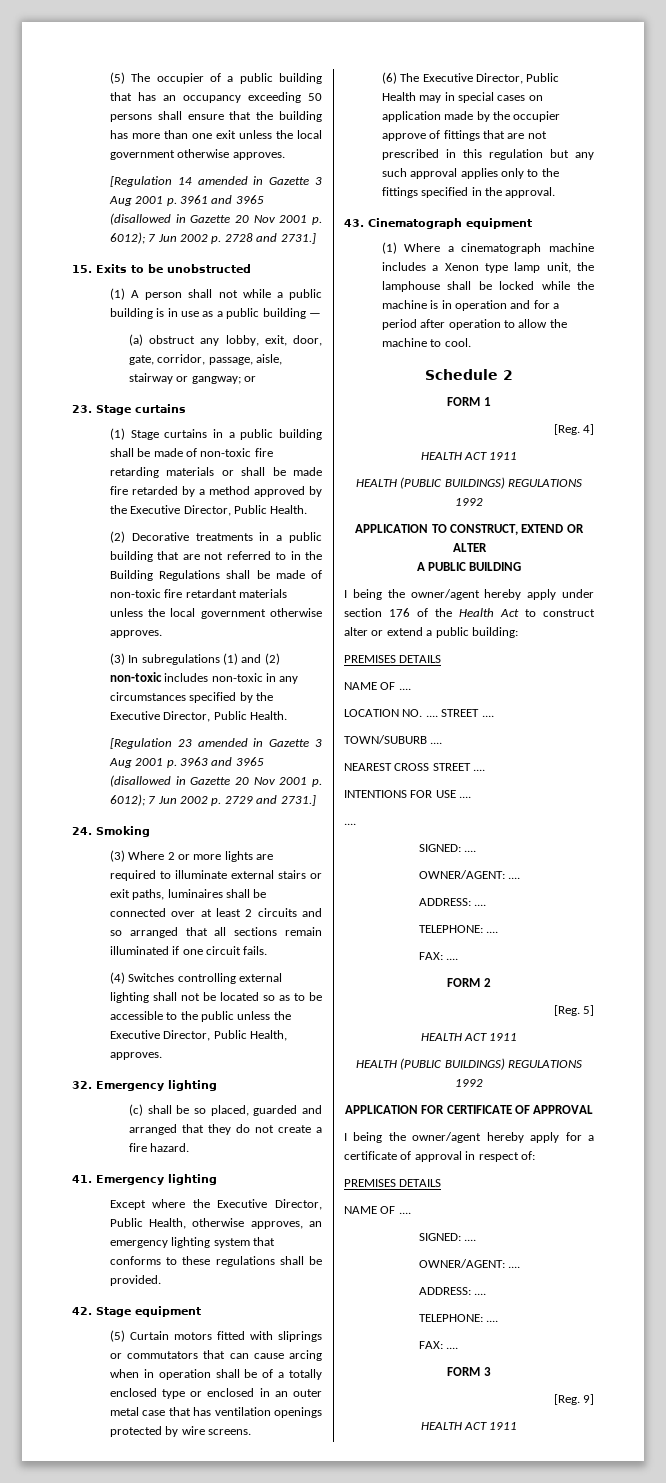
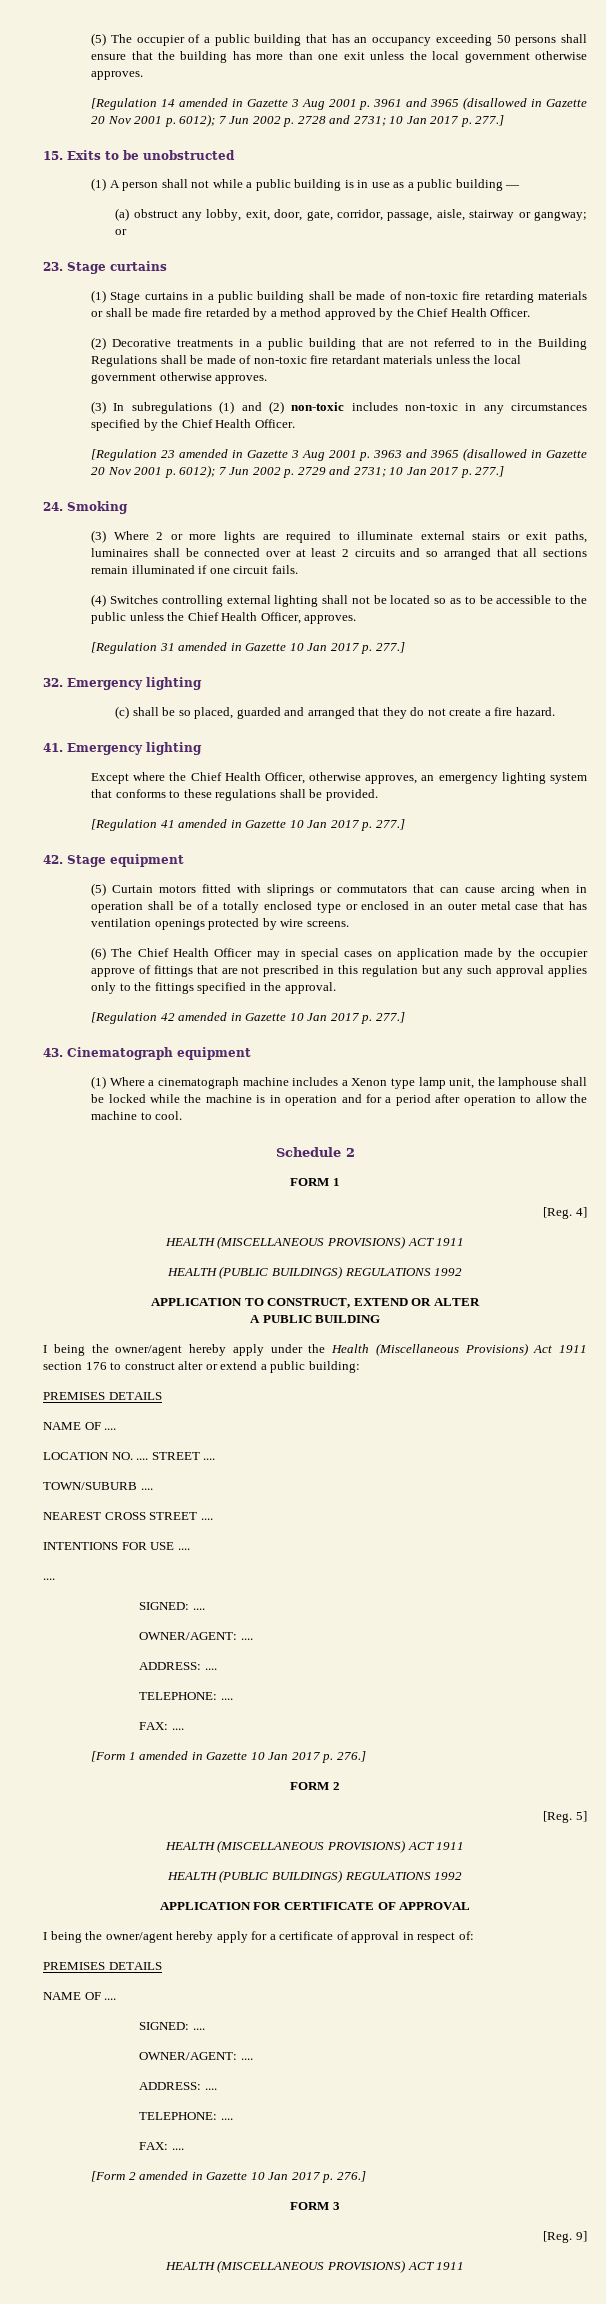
[280,233,316,244] 2731.] -> [353,115,505,127] 2731; 10 Jan 2017 p. 277.]
[130,505,308,516] Executive Director, Public Health. -> [417,308,531,317] Chief Health Officer.
[109,711,288,722] Executive Director, Public Health. -> [181,419,295,428] Chief Health Officer.
[280,795,316,806] 2731.] -> [353,466,505,478] 2731; 10 Jan 2017 p. 277.]
[109,1030,288,1041] [109,1052,162,1060] Executive Director, Public Health, approves. -> [187,612,357,624] [91,642,405,654] Chief Health Officer, approves. // [Regulation 31 amended in Gazette 10 Jan 2017 p. 277.]
[217,1199,322,1210] [109,1218,187,1229] Executive Director, Public Health, -> [190,772,305,784] Chief Health Officer,
(161, 1280) none -> [91,819,405,831] // [Regulation 41 amended in Gazette 10 Jan 2017 p. 277.]
[422,73,560,84] [381,92,416,101] Executive Director, Public Health -> [137,948,253,957] Chief Health Officer
(556, 192) none -> [91,1012,405,1024] // [Regulation 42 amended in Gazette 10 Jan 2017 p. 277.]
(462, 456) none -> [217,1236,405,1249] (MISCELLANEOUS PROVISIONS)
[344,608,519,617] section 176 of the Health Act -> [308,1343,587,1356] [43,1362,107,1370] the Health (Miscellaneous Provisions) Act 1911 section 176
(459, 959) none -> [91,1751,366,1763] // [Form 1 amended in Gazette 10 Jan 2017 p. 276.]
(462, 1037) none -> [217,1840,405,1853] (MISCELLANEOUS PROVISIONS)
(459, 1348) none -> [91,2171,366,2183] // [Form 2 amended in Gazette 10 Jan 2017 p. 276.]
(462, 1426) none -> [217,2260,405,2273] (MISCELLANEOUS PROVISIONS)

